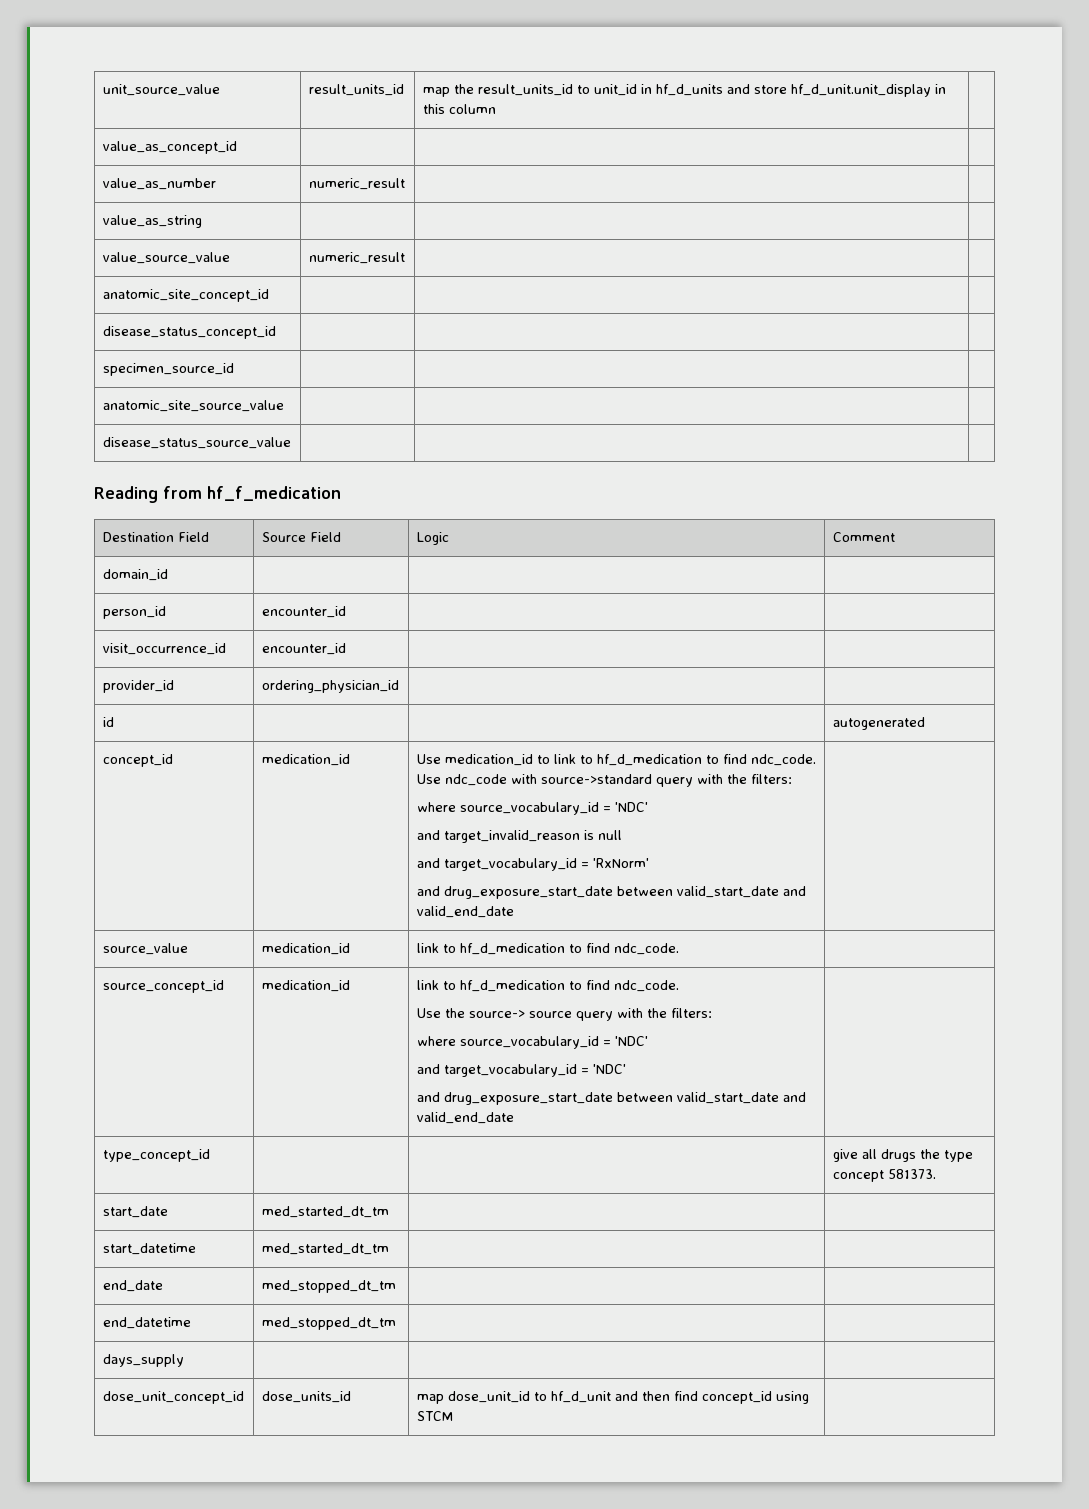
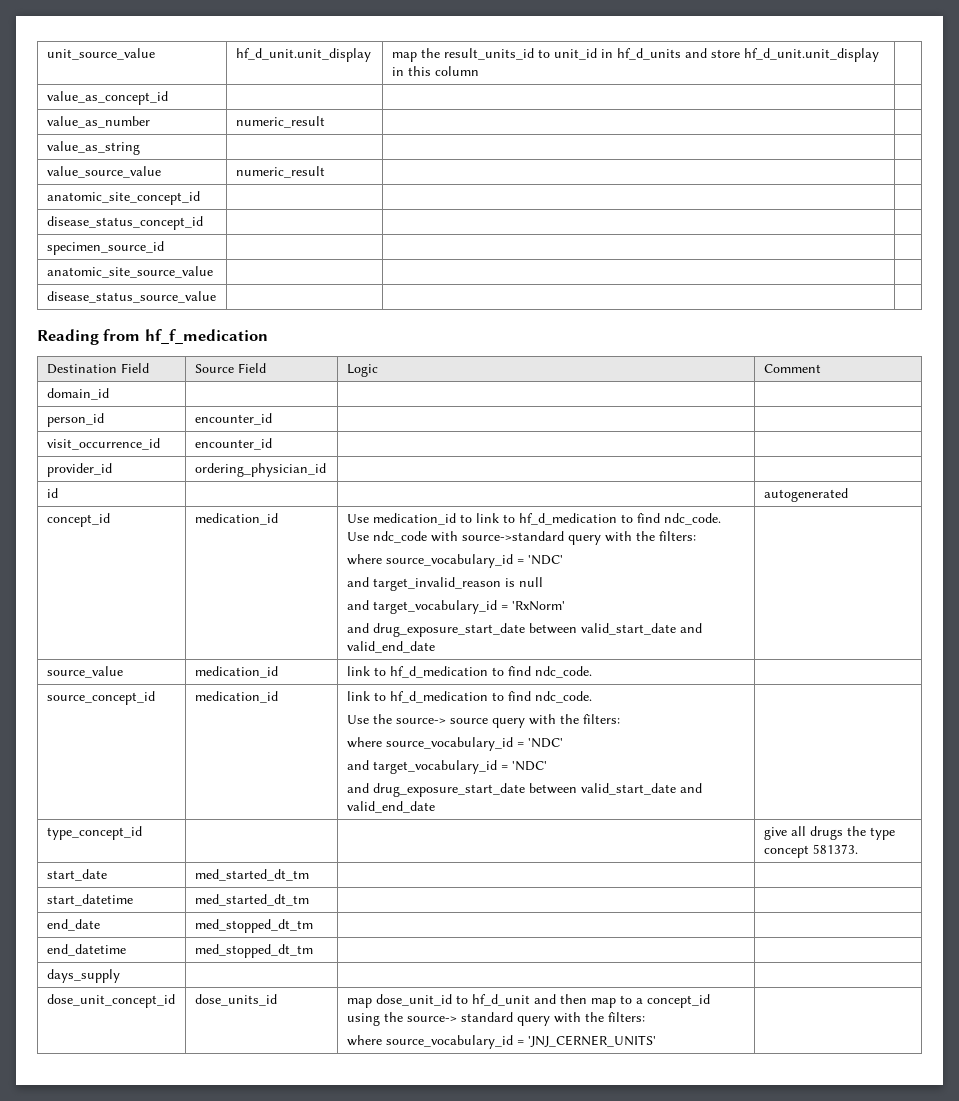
[308,84,404,96] result_units_id -> [235,48,371,62] hf_d_unit.unit_display
[673,1391,809,1404] [416,1411,453,1421] find concept_id using STCM -> [590,994,710,1008] [346,1012,645,1026] [346,1035,656,1049] map to a concept_id using the source-> standard query with the filters: // where source_vocabulary_id = 'JNJ_CERNER_UNITS'

